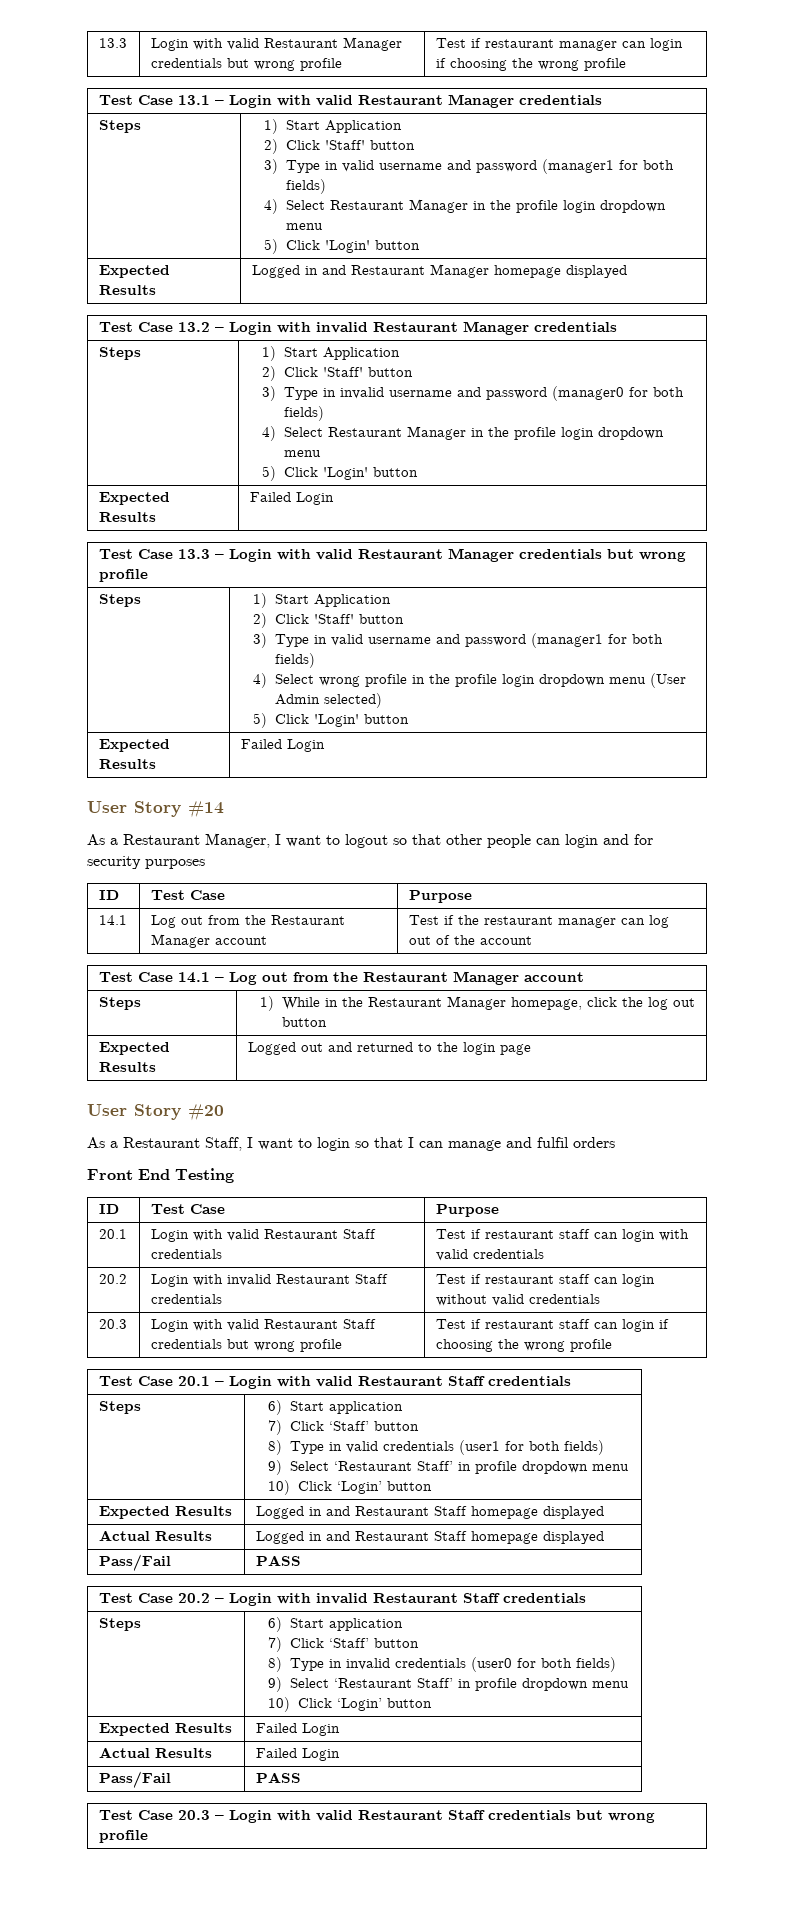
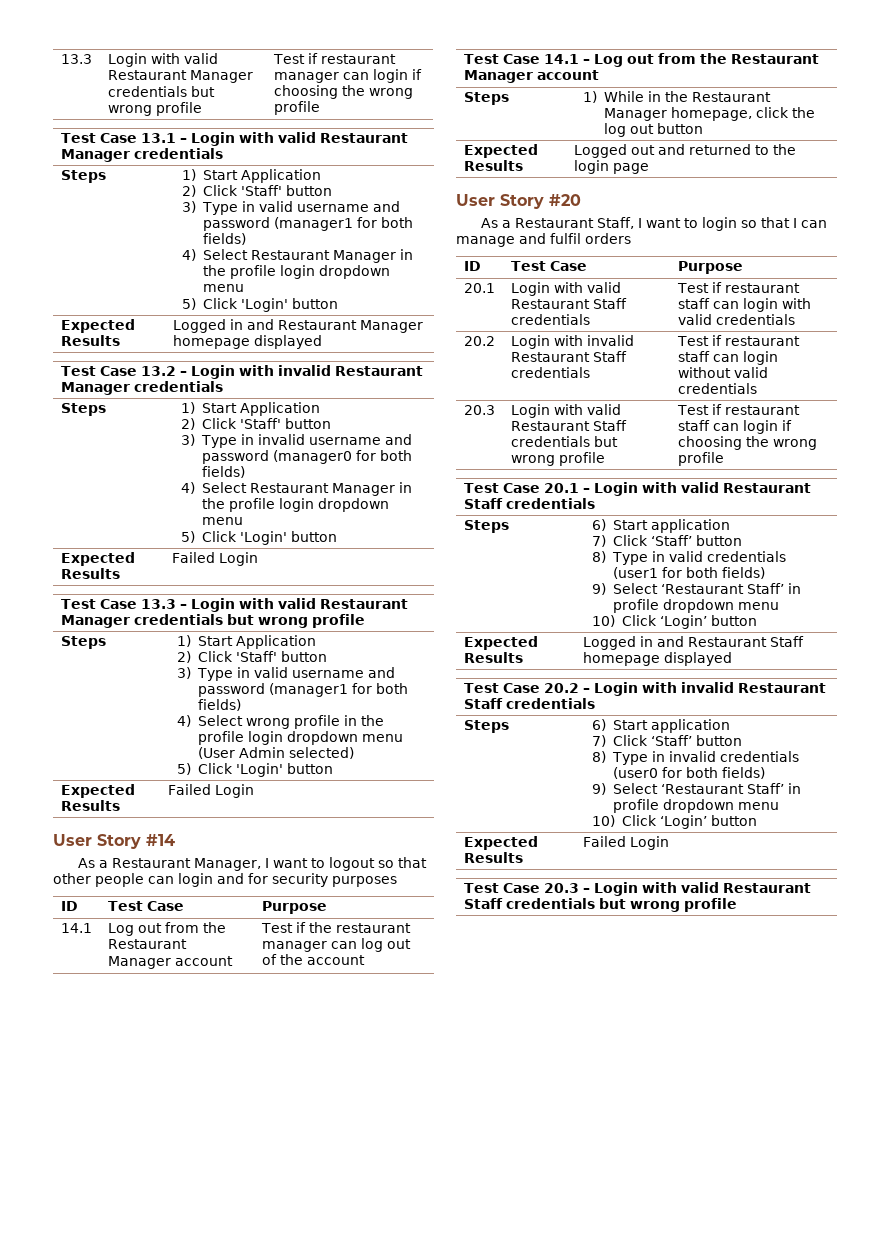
[87,1168,234,1183] // Front End Testing -> (631, 238) none
[98,1530,212,1541] [255,1531,604,1544] [98,1554,171,1571] [255,1555,301,1566] // Actual Results | Logged in and Restaurant Staff homepage displayed // Pass/Fail | PASS -> (732, 659) none
[98,1747,212,1758] [255,1748,340,1761] [98,1771,171,1788] [255,1772,301,1783] // Actual Results | Failed Login // Pass/Fail | PASS -> (669, 843) none

